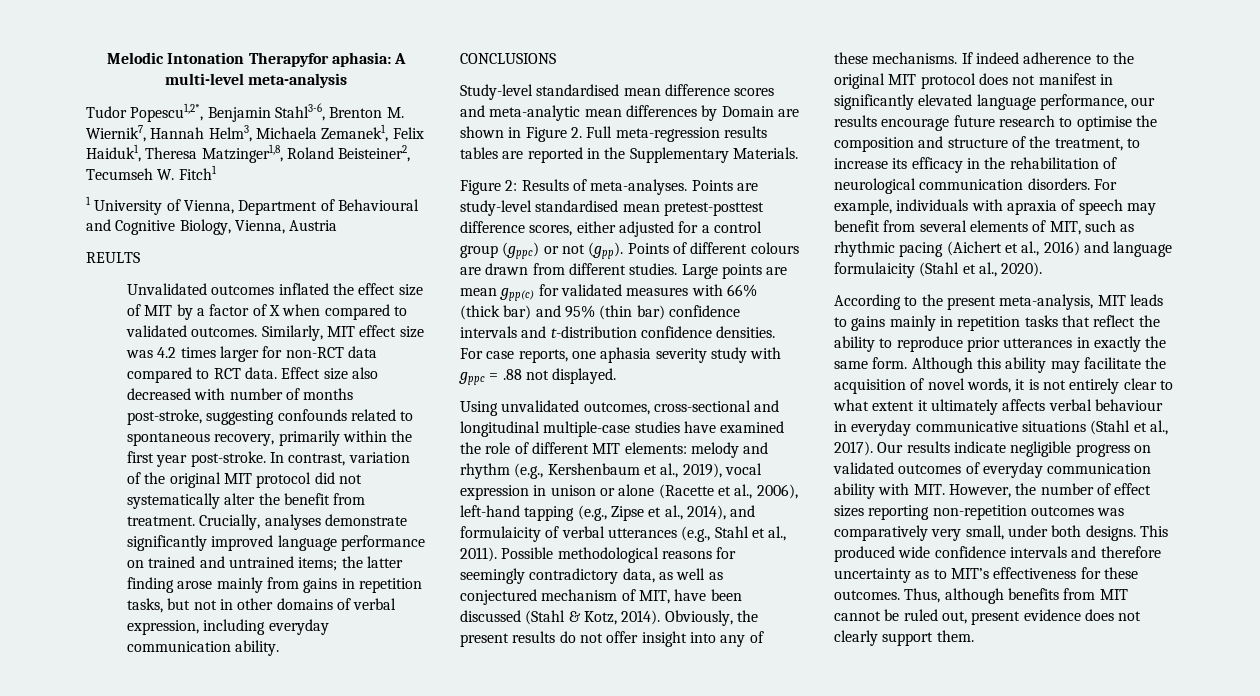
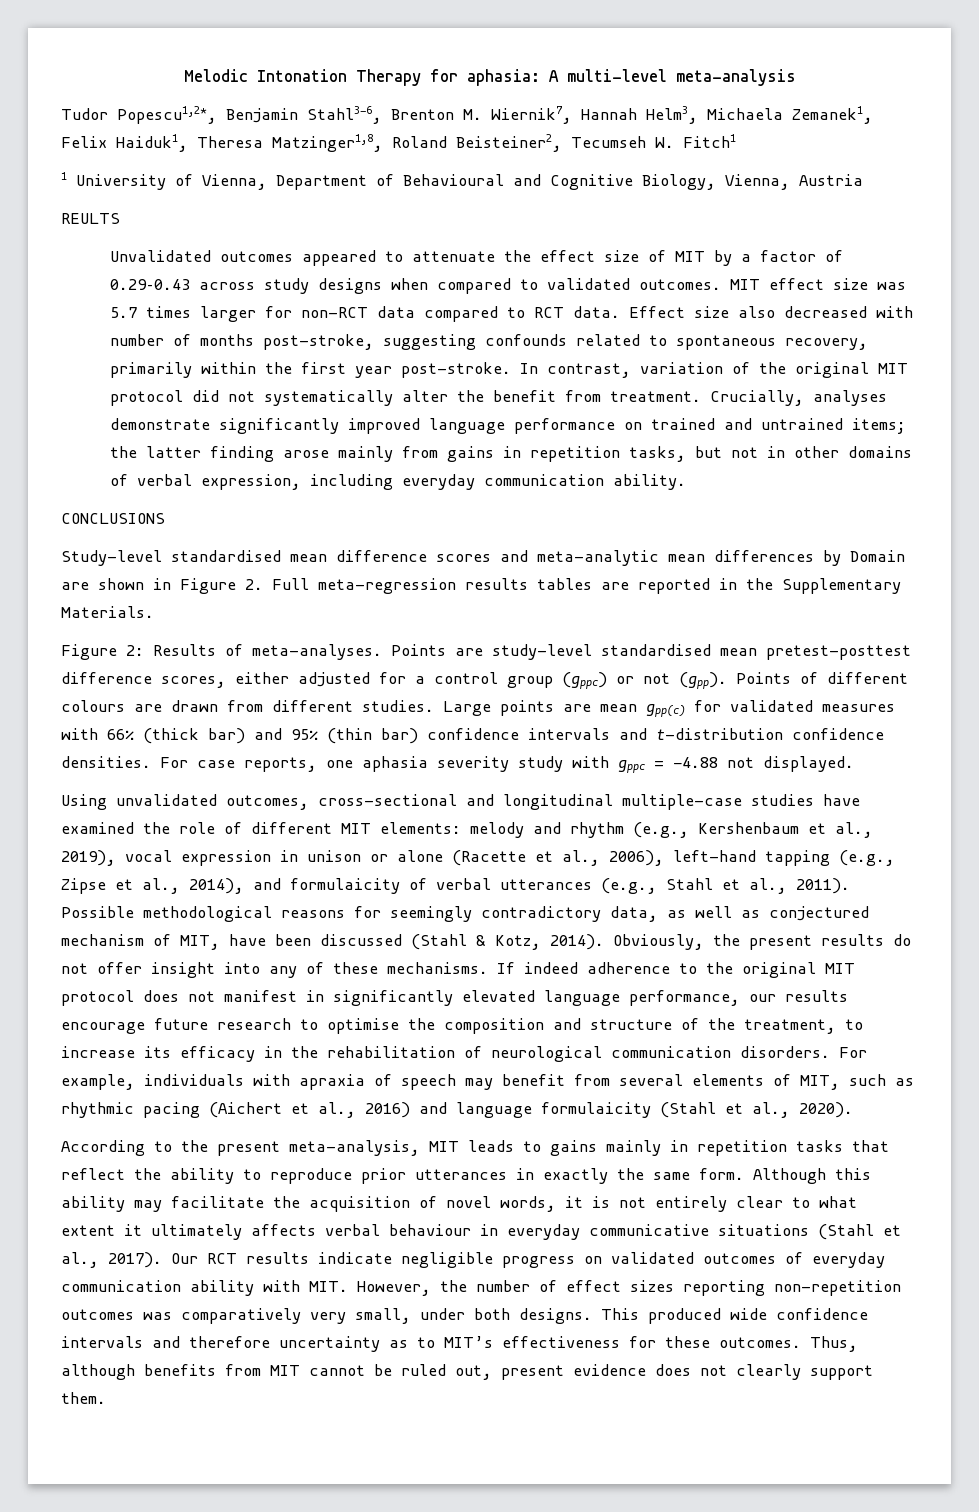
[248,52,329,67] Therapyfor -> [355,69,458,86] Therapy for
[278,283,329,295] inflated -> [302,250,496,266] appeared to attenuate
[269,305,281,316] X -> [110,278,383,294] 0.29–0.43 across study designs
[261,325,323,341] Similarly, -> (722, 284) none
[157,347,177,358] 4.2 -> [110,307,138,318] 5.7
[502,369,522,380] .88 -> [673,757,718,768] −4.88
(904, 447) none -> [207,1253,237,1264] RCT

